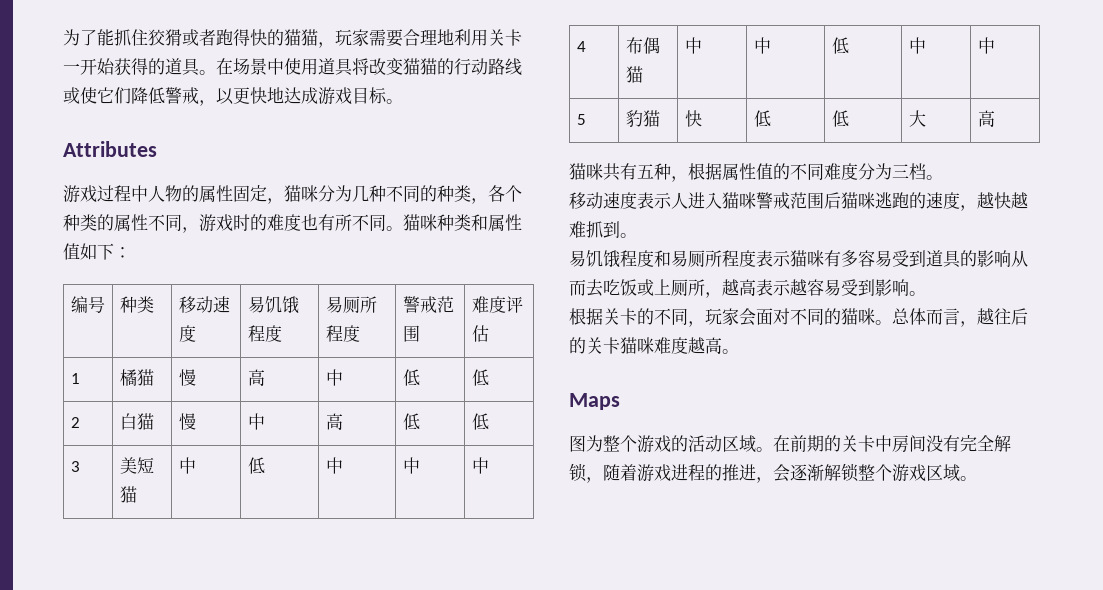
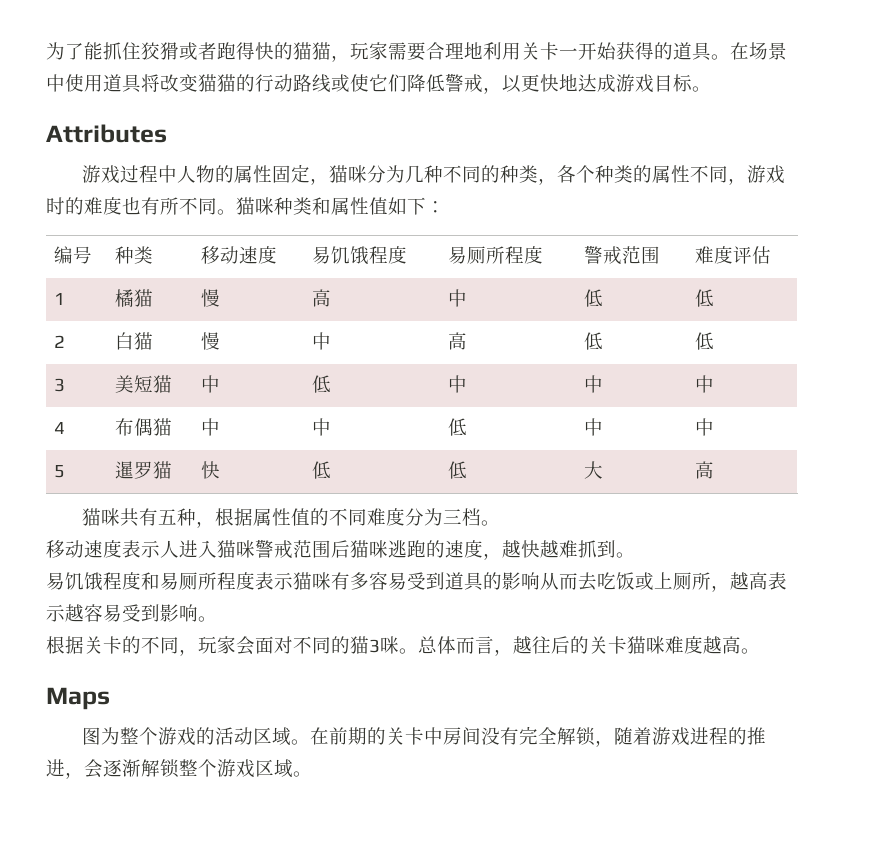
[625,110,643,127] 豹 -> [115,461,154,479] 暹罗
(858, 316) none -> [369,639,380,653] 3

